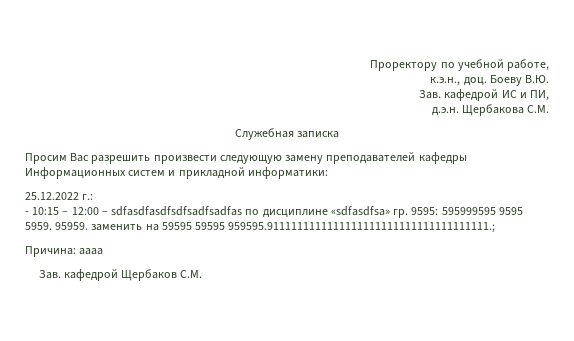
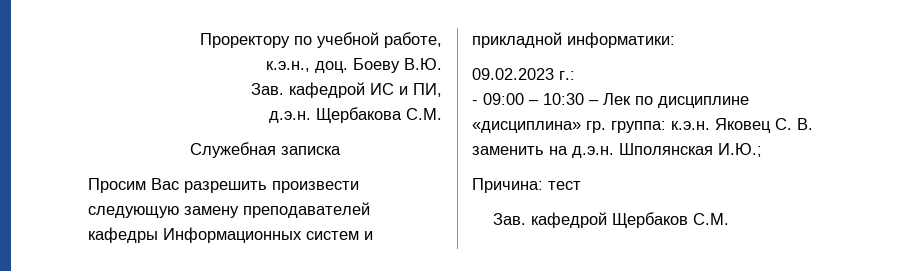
[25,192,79,200] 25.12.2022 -> [472,68,554,80] 09.02.2023
[32,206,523,218] [25,222,496,233] 10:15 – 12:00 – sdfasdfasdfsdfsadfsadfas по дисциплине «sdfasdfsa» гр. 9595: 595999595 9595 5959. 95959. заменить на 59595 59595 959595.9111111111111111111111111111111111111.; -> [483,93,749,108] [472,118,813,133] [472,143,762,158] 09:00 – 10:30 – Лек по дисциплине «дисциплина» гр. группа: к.э.н. Яковец С. В. заменить на д.э.н. Шполянская И.Ю.;
[79,248,104,255] aaaa -> [548,181,581,190] тест

